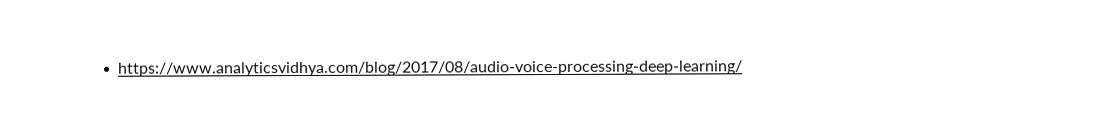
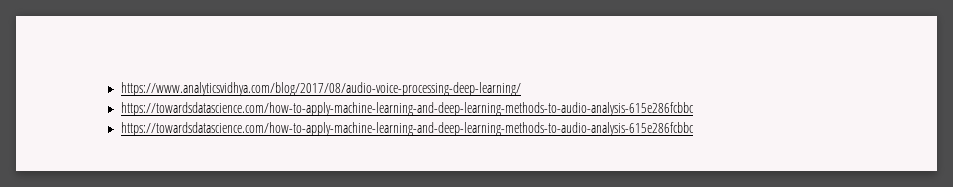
(744, 68) none -> [120,102,694,116] [120,122,694,136] // https://towardsdatascience.com/how-to-apply-machine-learning-and-deep-learning-methods-to-audio-analysis-615e286fcbbc // https://towardsdatascience.com/how-to-apply-machine-learning-and-deep-learning-methods-to-audio-analysis-615e286fcbbc

